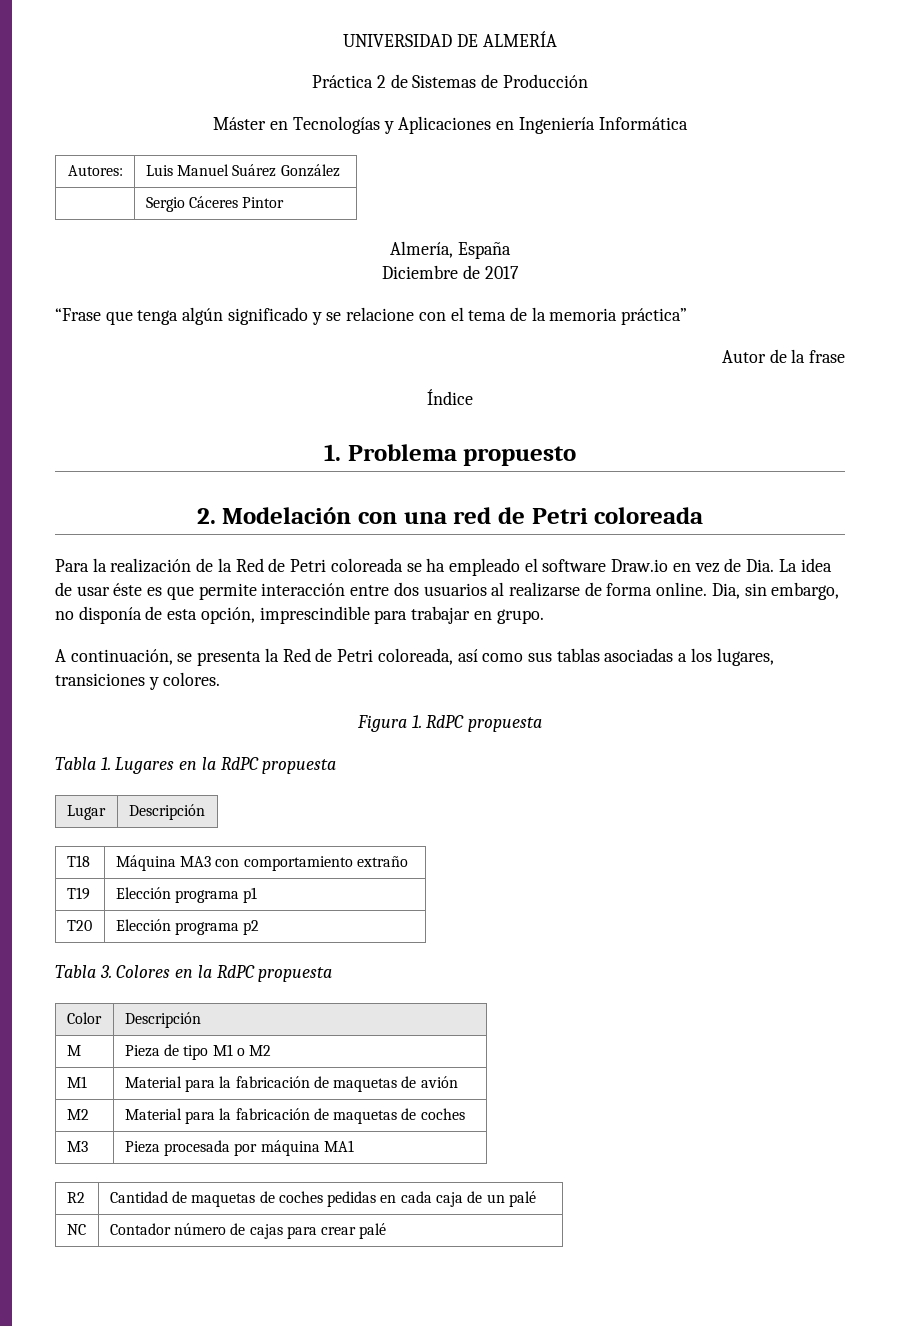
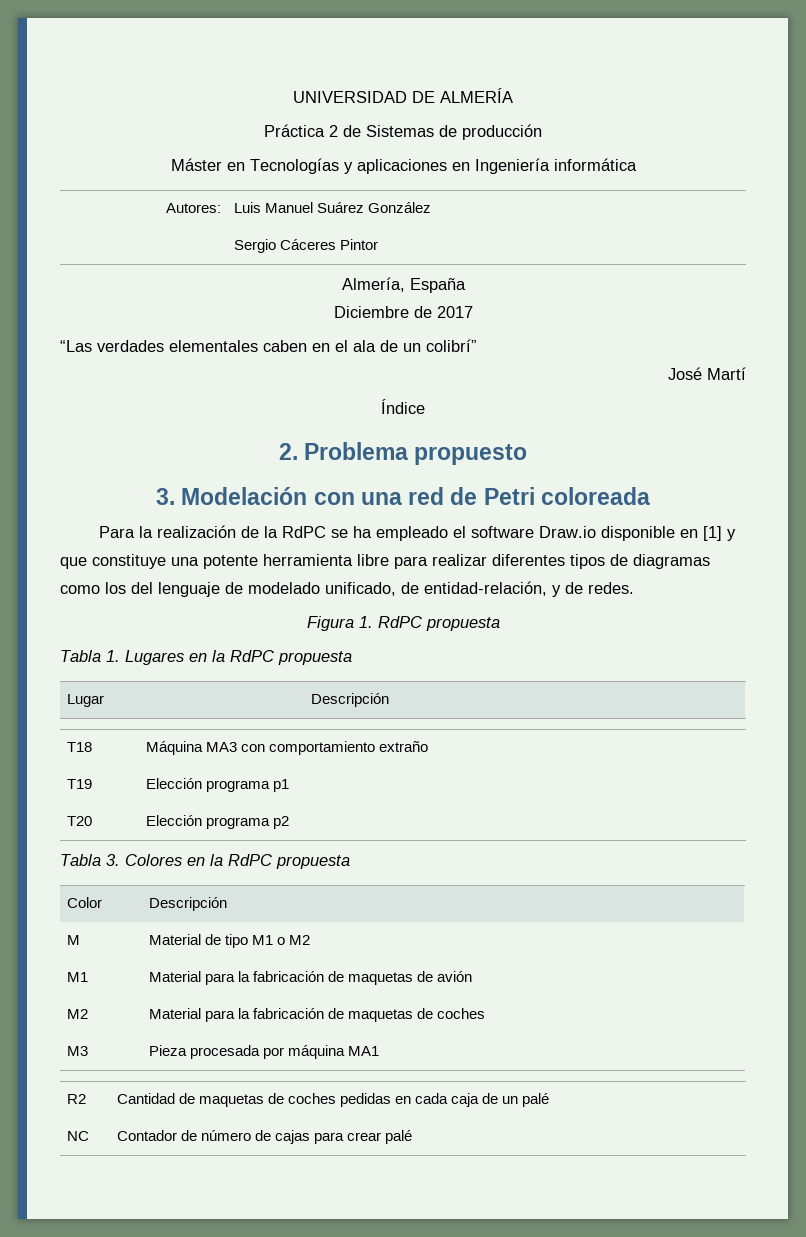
[502,74,588,88] Producción -> [462,124,542,140] producción
[398,116,492,134] Aplicaciones -> [356,159,447,174] aplicaciones
[598,117,688,130] Informática -> [553,158,637,171] informática
[55,307,688,325] [721,349,846,363] “Frase que tenga algún significado y se relacione con el tema de la memoria práctica” // Autor de la frase -> [60,339,477,352] [668,367,746,380] “Las verdades elementales caben en el ala de un colibrí” // José Martí
[323,444,341,461] 1. -> [278,443,298,460] 2.
[196,508,216,524] 2. -> [156,488,176,505] 3.
[235,558,403,572] Red de Petri coloreada -> [281,526,326,538] RdPC
[672,558,832,573] [55,582,840,600] [55,606,544,624] [55,648,774,666] [55,672,221,690] en vez de Dia. La idea de usar éste es que permite interacción entre dos usuarios al realizarse de forma online. Dia, sin embargo, no disponía de esta opción, imprescindible para trabajar en grupo. // A continuación, se presenta la Red de Petri coloreada, así como sus tablas asociadas a los lugares, transiciones y colores. -> [600,526,736,541] [60,554,710,569] [60,581,634,597] disponible en [1] y que constituye una potente herramienta libre para realizar diferentes tipos de diagramas como los del lenguaje de modelado unificado, de entidad-relación, y de redes.
[124,1045,160,1057] Pieza -> [148,934,201,945] Material
(171, 1229) none -> [180,1130,197,1141] de

